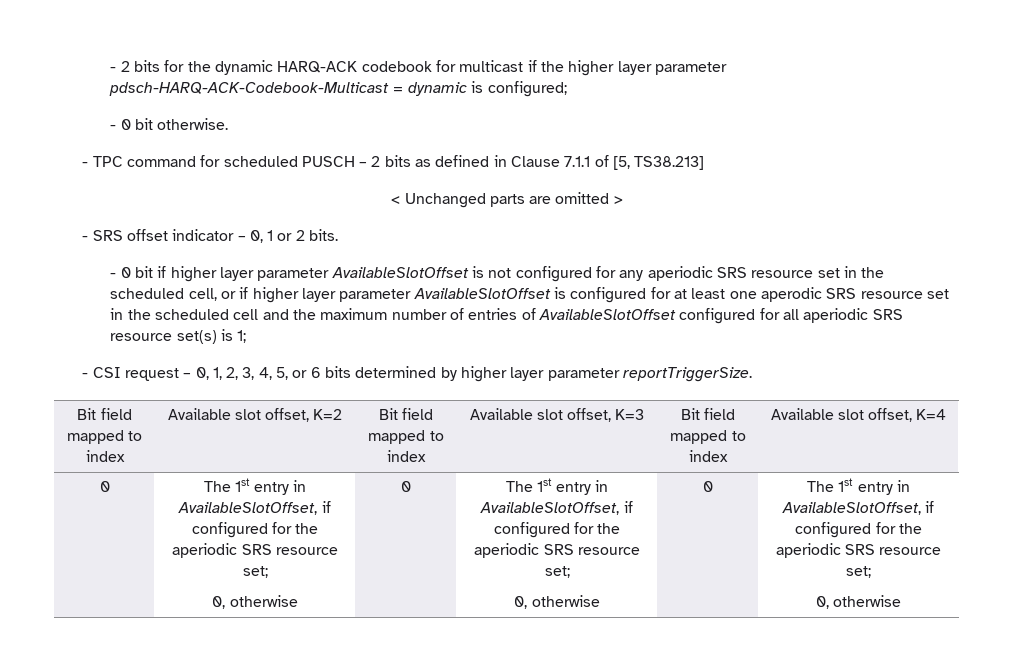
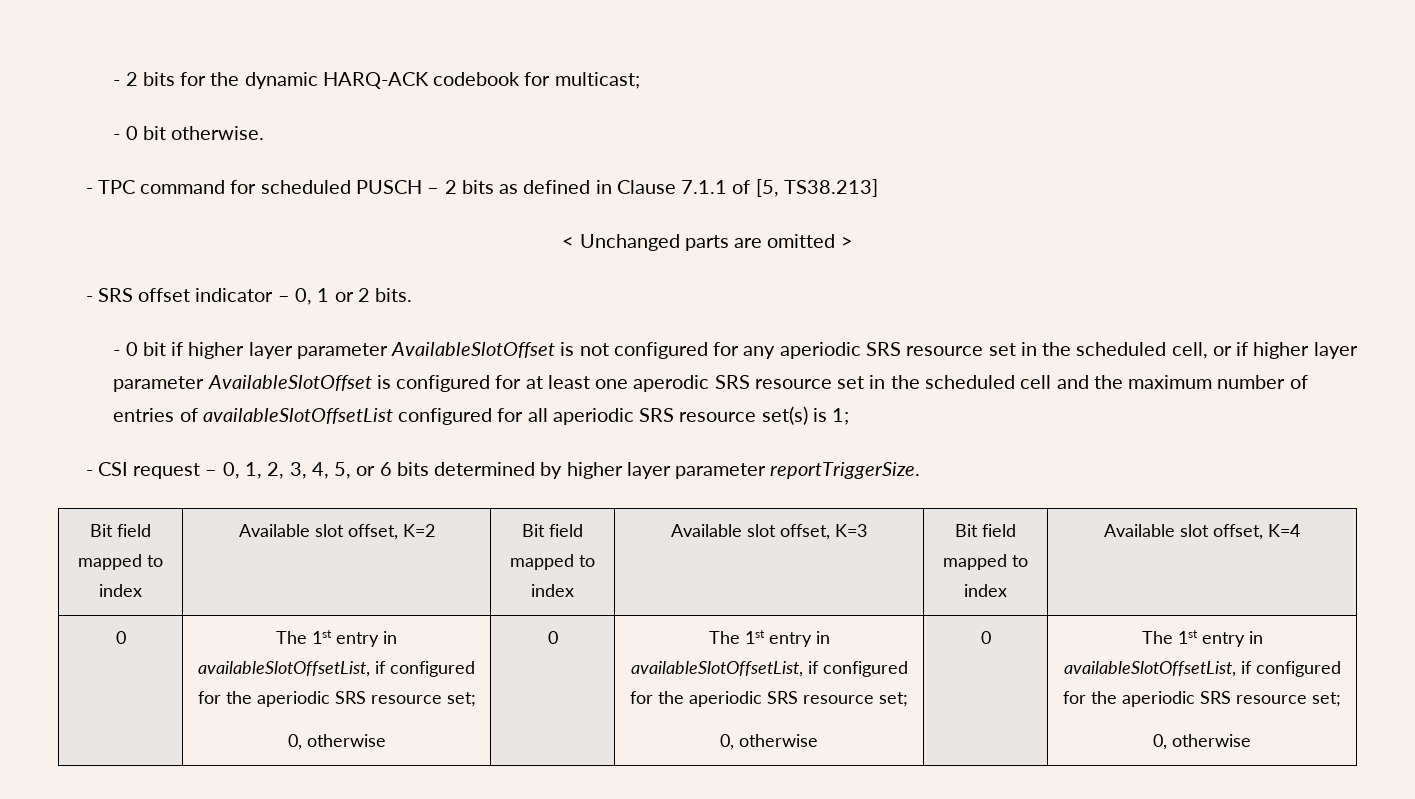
[459,60,727,76] [109,81,567,97] multicast if the higher layer parameter pdsch-HARQ-ACK-Codebook-Multicast = dynamic is configured; -> [554,72,640,89] multicast;
[539,309,677,320] AvailableSlotOffset -> [202,408,393,424] availableSlotOffsetList
[178,502,318,515] AvailableSlotOffset, -> [198,661,370,677] availableSlotOffsetList,
[480,502,620,515] AvailableSlotOffset, -> [630,661,803,677] availableSlotOffsetList,
[781,502,921,515] AvailableSlotOffset, -> [1063,661,1236,677] availableSlotOffsetList,

